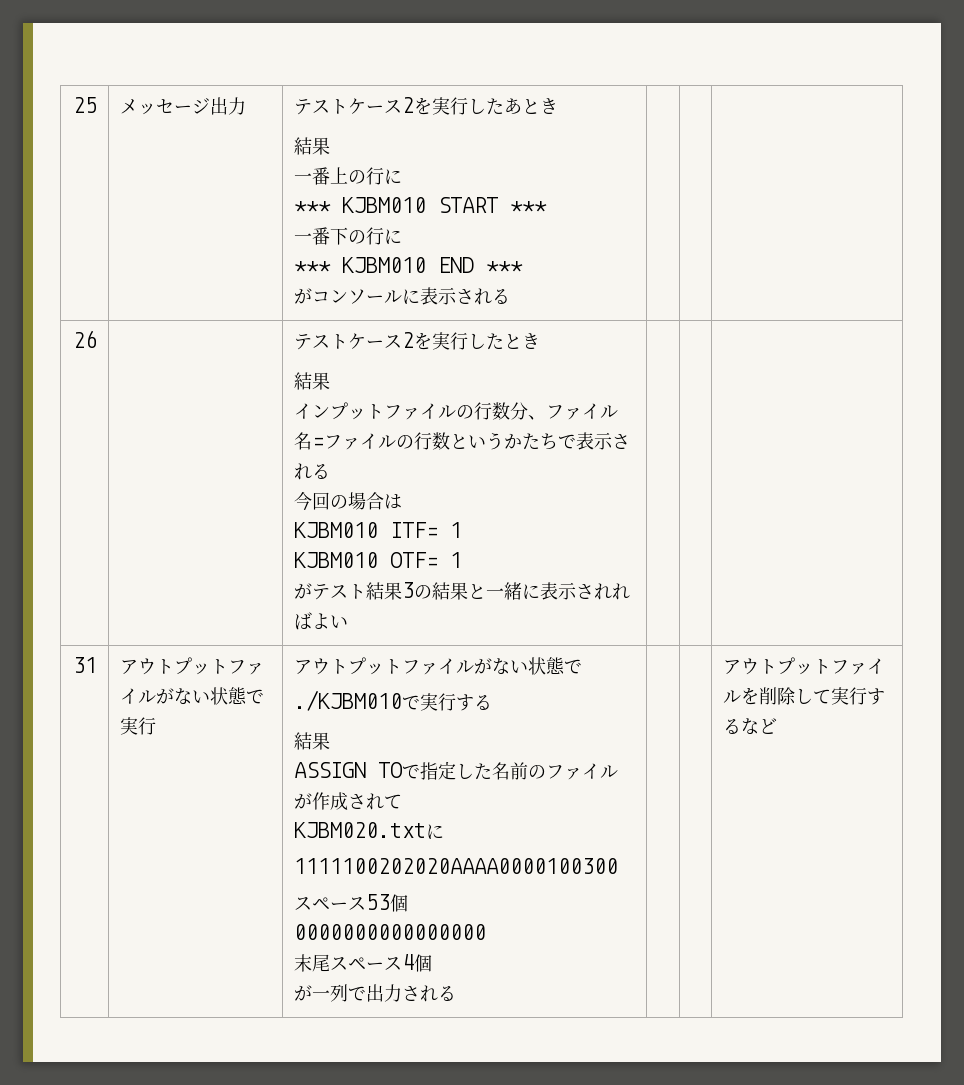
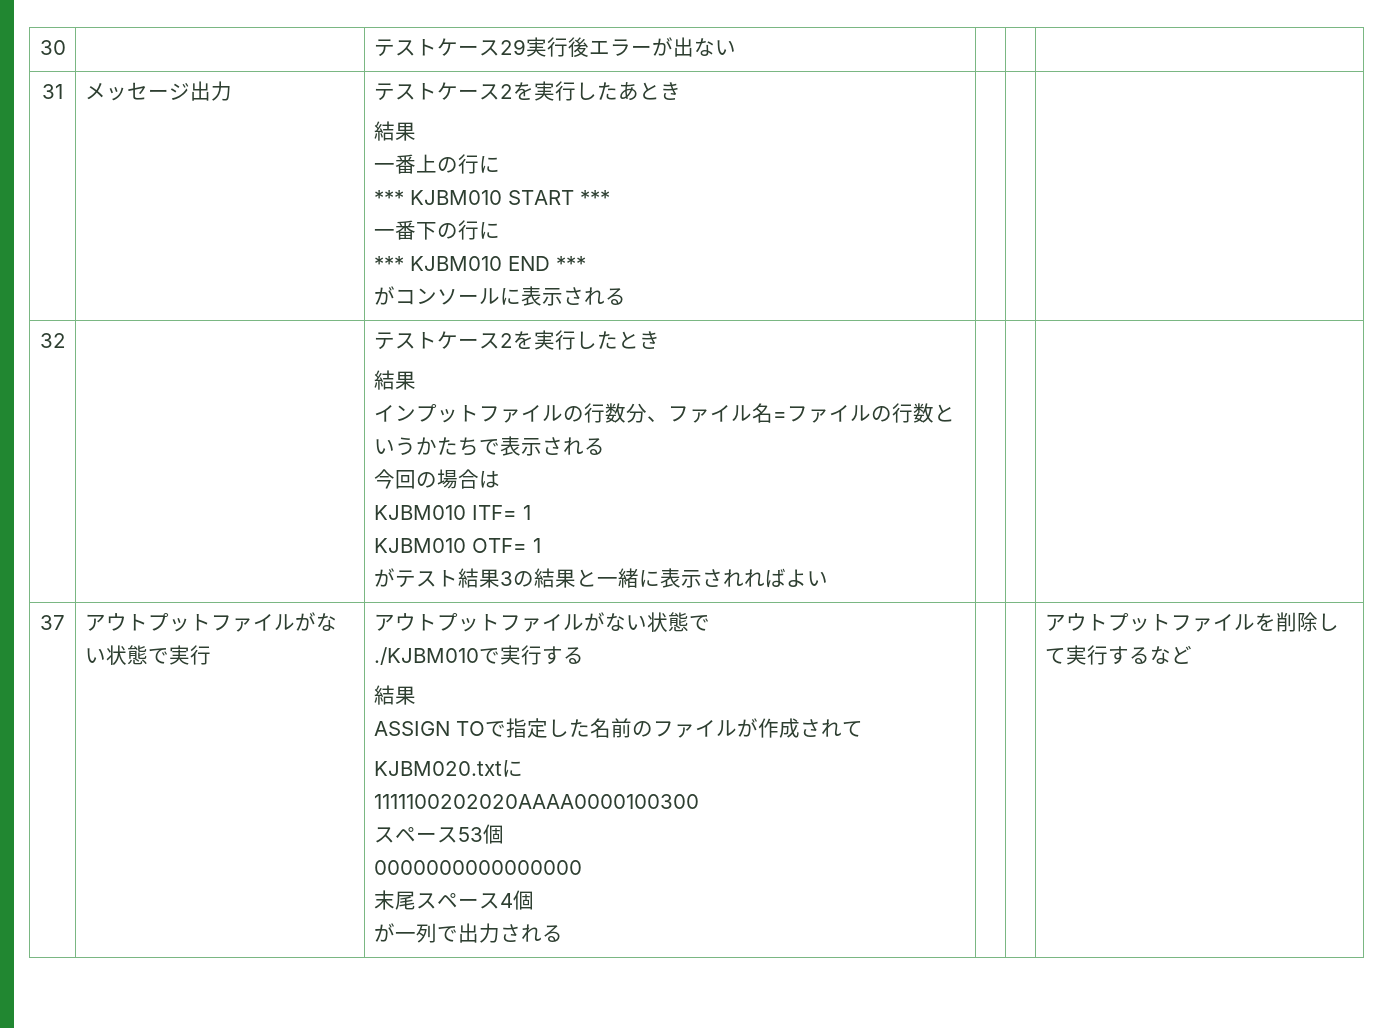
[72,97,97,113] 25 -> [39,40,66,55] [373,37,736,57] [42,84,63,99] 30 | | テストケース29実行後エラーが出ない | | | // 31
[72,330,97,348] 26 -> [39,333,66,348] 32
[72,657,97,673] 31 -> [40,615,65,630] 37

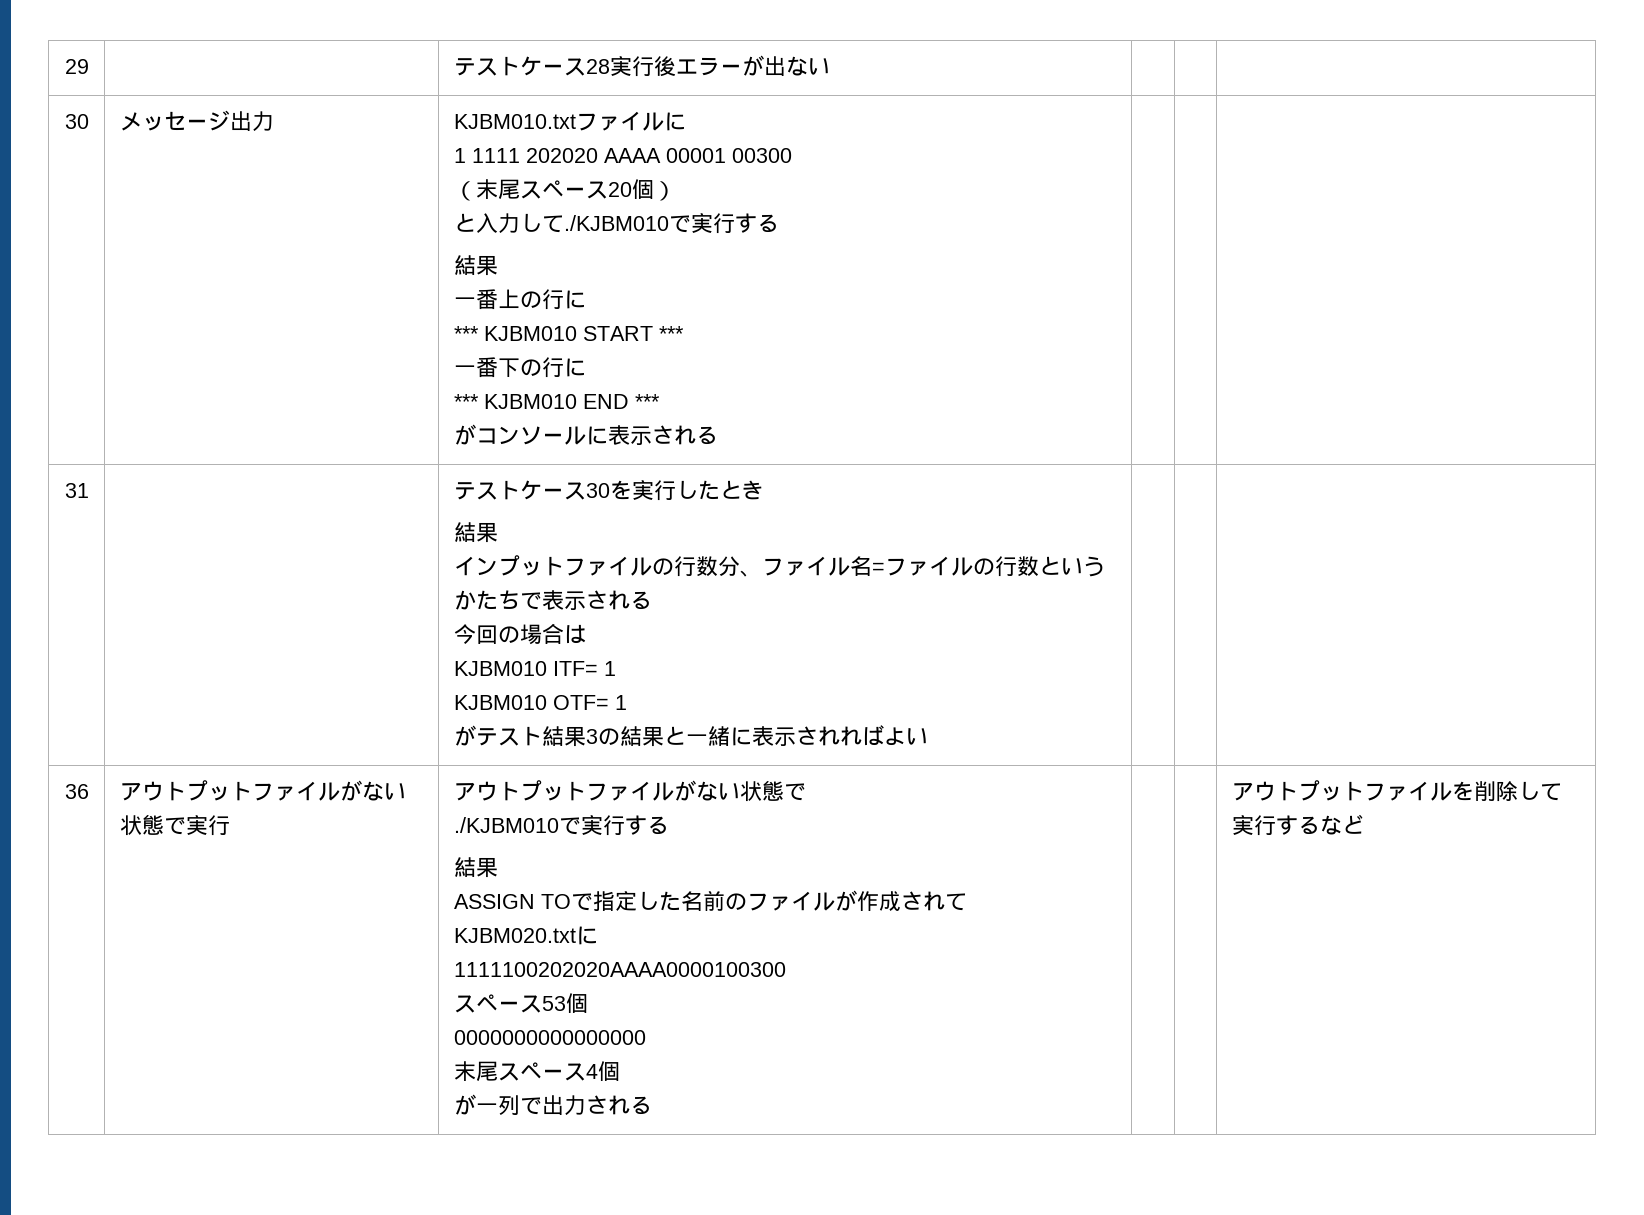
[39,40,66,55] [373,38,526,57] 30 | | テストケース29 -> [64,59,89,74] [453,56,610,76] 29 | | テストケース28
[42,84,63,99] 31 -> [64,114,89,129] 30
[373,81,681,101] テストケース2を実行したあとき -> [453,111,686,131] [453,148,792,163] [453,179,676,201] [453,213,779,234] KJBM010.txtファイルに // 1 1111 202020 AAAA 00001 00300 // （末尾スペース20個） // と入力して./KJBM010で実行する
[39,333,66,348] [373,331,513,350] 32 | | テストケース2 -> [64,483,89,498] [453,480,610,500] 31 | | テストケース30
[40,615,65,630] 37 -> [64,784,89,799] 36

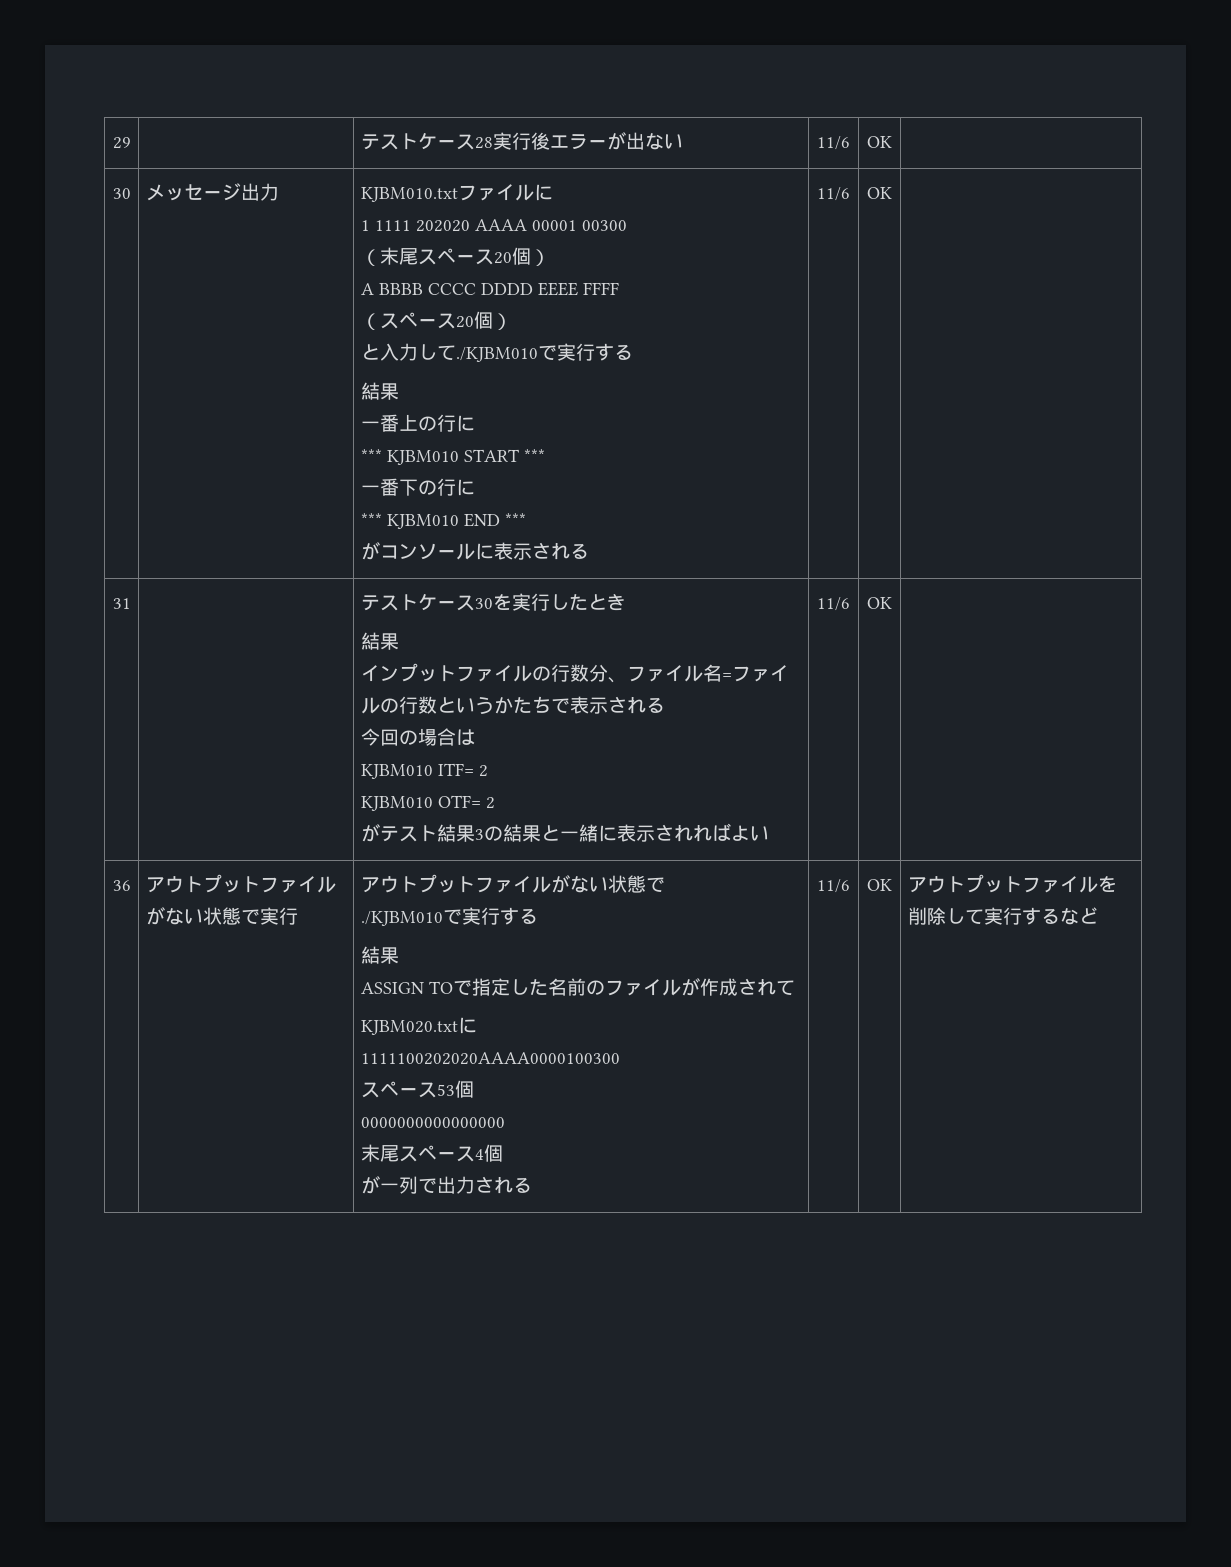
(830, 66) | -> [817,136,850,150] [867,136,892,148] 11/6 | OK
(676, 191) none -> [360,282,619,296] [360,311,512,330] // A BBBB CCCC DDDD EEEE FFFF // （スペース20個）
(718, 435) | -> [817,187,850,201] [867,187,892,199] 11/6 | OK
[603,661,616,676] 1 -> [478,765,488,777] 2
[614,695,627,710] 1 -> [485,797,495,809] 2
(928, 736) | -> [817,597,850,611] [867,597,892,609] 11/6 | OK
(652, 1105) | -> [817,879,850,893] [867,879,892,891] 11/6 | OK

